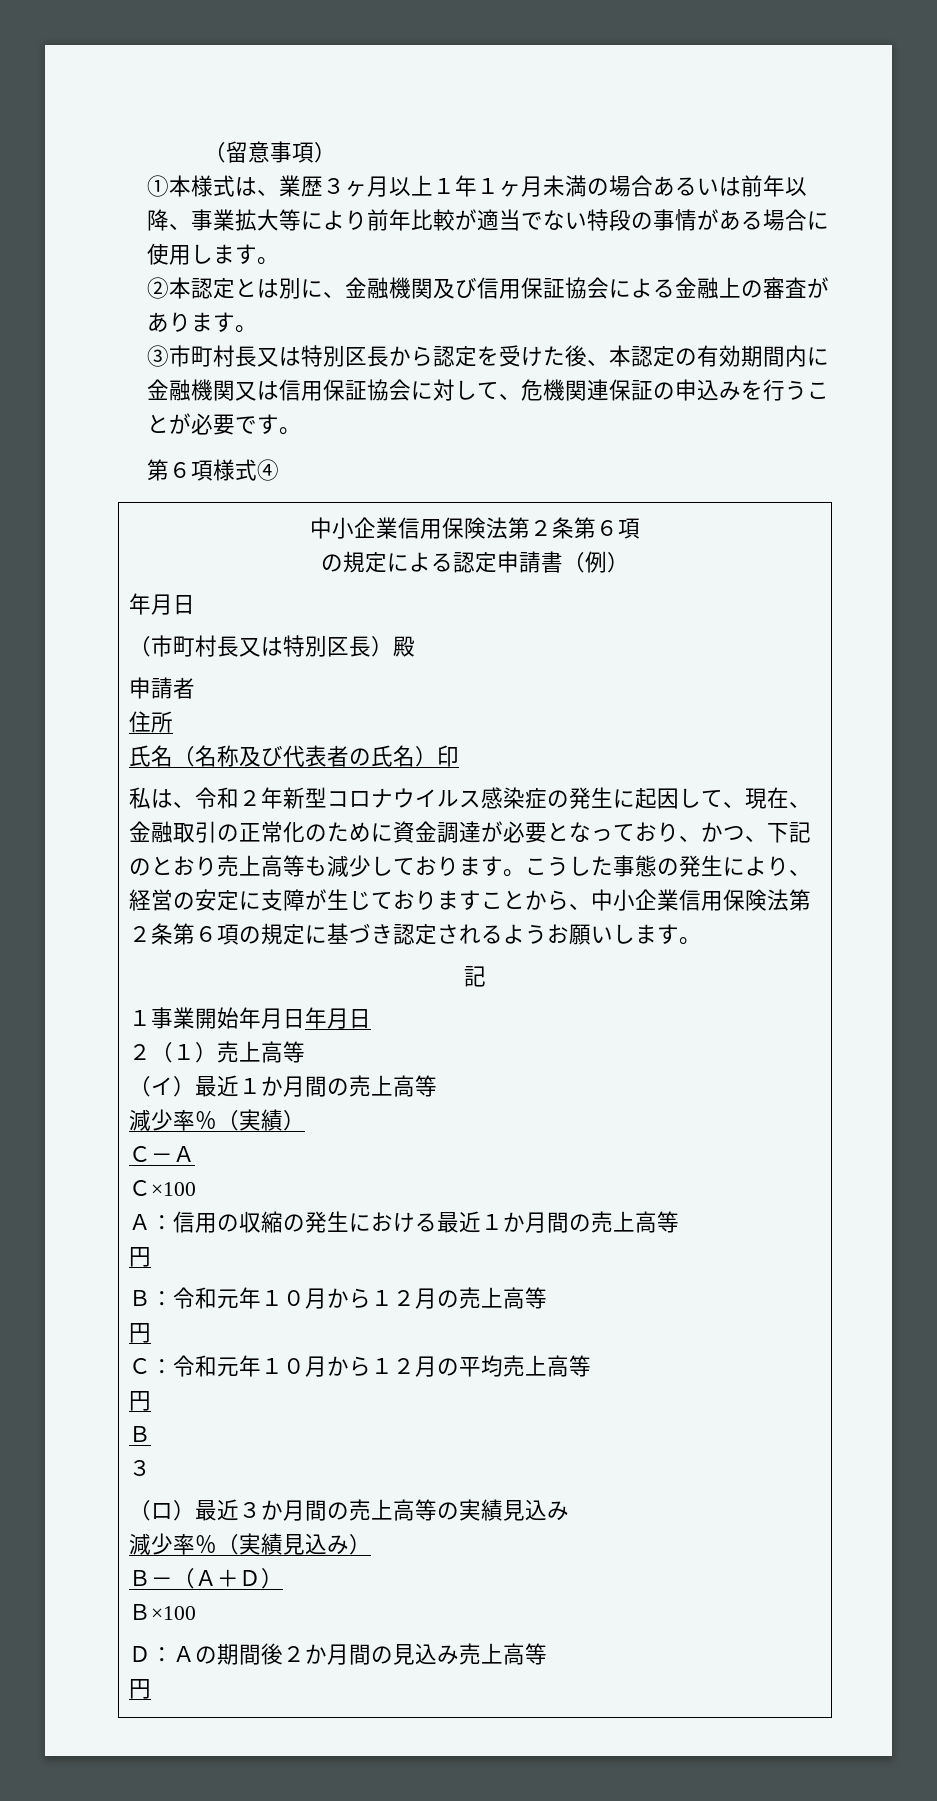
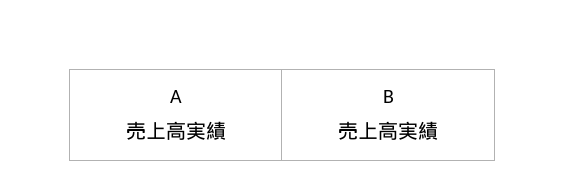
[203,141,336,163] [146,175,807,197] [146,209,829,231] [146,243,279,265] [146,277,829,299] [146,312,257,333] [146,345,829,367] [146,379,829,401] [146,413,301,435] [146,459,279,481] [310,517,640,539] [321,551,629,573] [129,593,196,615] [129,635,416,657] [129,677,196,699] [129,711,174,733] [129,745,460,767] [129,787,812,809] [129,821,812,843] [129,855,812,877] [129,889,812,911] [129,923,702,945] [464,966,486,987] [129,1007,372,1029] [129,1041,306,1063] [129,1075,438,1097] [129,1109,306,1131] [129,1146,196,1162] [129,1180,197,1196] [129,1211,680,1233] [129,1247,152,1267] [129,1287,548,1309] [129,1323,152,1343] [129,1355,592,1377] [129,1391,152,1411] [129,1426,152,1442] [129,1460,152,1476] [129,1499,570,1521] [129,1533,372,1555] [129,1568,284,1589] [129,1604,197,1620] [129,1643,548,1665] [129,1679,152,1699] （留意事項） // ①本様式は、業歴３ヶ月以上１年１ヶ月未満の場合あるいは前年以降、事業拡大等により前年比較が適当でない特段の事情がある場合に使用します。 // ②本認定とは別に、金融機関及び信用保証協会による金融上の審査があります。 // ③市町村長又は特別区長から認定を受けた後、本認定の有効期間内に金融機関又は信用保証協会に対して、危機関連保証の申込みを行うことが必要です。 // 第６項様式④ // 中小企業信用保険法第２条第６項 // の規定による認定申請書（例） // 年月日 // （市町村長又は特別区長）殿 // 申請者 // 住所 // 氏名（名称及び代表者の氏名）印 // 私は、令和２年新型コロナウイルス感染症の発生に起因して、現在、金融取引の正常化のために資金調達が必要となっており、かつ、下記のとおり売上高等も減少しております。こうした事態の発生により、経営の安定に支障が生じておりますことから、中小企業信用保険法第２条第６項の規定に基づき認定されるようお願いします。 // 記 // １事業開始年月日年月日 // ２（１）売上高等 // （イ）最近１か月間の売上高等 // 減少率％（実績） // Ｃ－Ａ // Ｃ×100 // Ａ：信用の収縮の発生における最近１か月間の売上高等 // 円 // Ｂ：令和元年１０月から１２月の売上高等 // 円 // Ｃ：令和元年１０月から１２月の平均売上高等 // 円 // Ｂ // ３ // （ロ）最近３か月間の売上高等の実績見込み // 減少率％（実績見込み） // Ｂ－（Ａ＋Ｄ） // Ｂ×100 // Ｄ：Ａの期間後２か月間の見込み売上高等 // 円 -> [169,90,182,103] [125,121,226,140] [382,90,394,103] [338,121,438,140] A // 売上高実績 | B // 売上高実績

